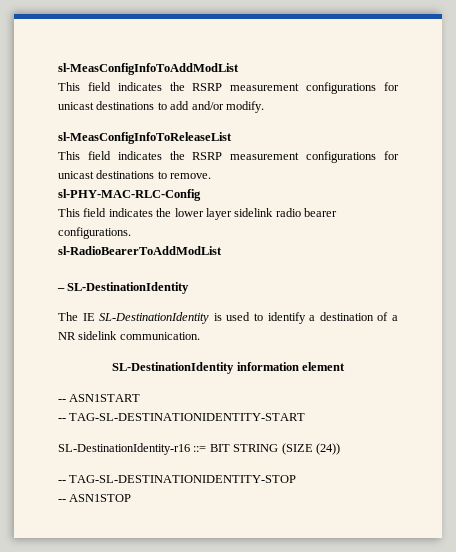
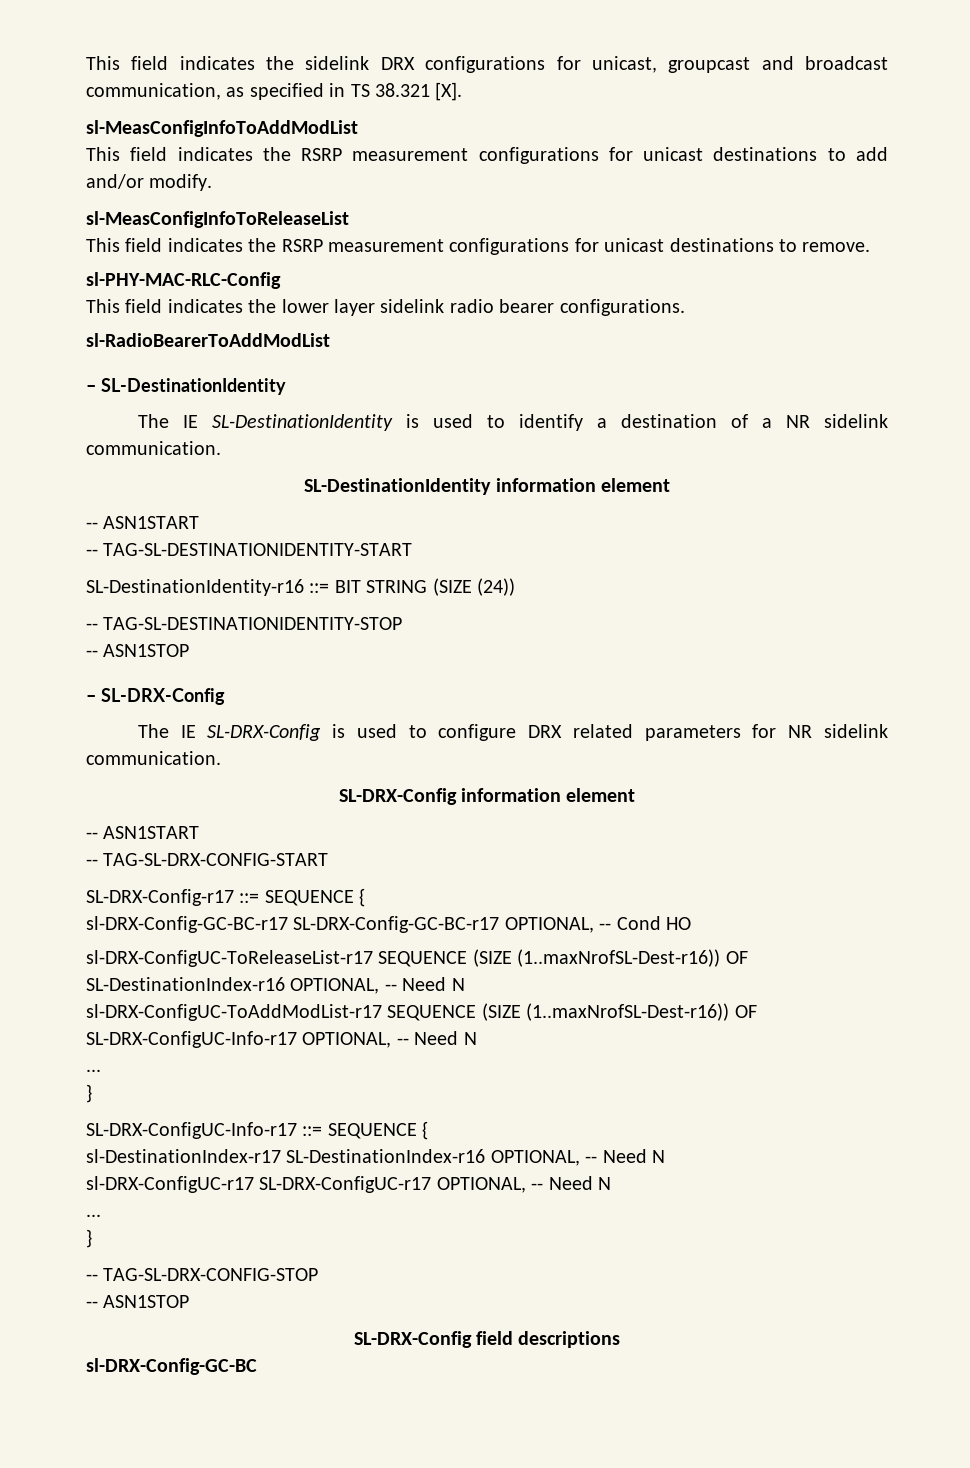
(58, 69) none -> [86,56,889,73] [86,82,463,101] This field indicates the sidelink DRX configurations for unicast, groupcast and broadcast communication, as specified in TS 38.321 [X]. //
(132, 498) none -> [86,688,225,705] [137,724,888,741] [86,751,221,765] [338,788,636,805] [86,826,200,839] [86,853,329,866] [86,888,366,907] [86,916,691,933] [86,949,748,967] [86,977,465,994] [86,1003,757,1021] [86,1031,477,1048] [86,1069,101,1072] [86,1084,92,1103] [86,1121,429,1140] [86,1149,665,1166] [86,1176,611,1193] [86,1214,101,1217] [86,1229,92,1248] [86,1268,319,1281] [86,1295,190,1308] [353,1331,621,1348] [86,1358,257,1375] // – SL-DRX-Config // The IE SL-DRX-Config is used to configure DRX related parameters for NR sidelink communication. // SL-DRX-Config information element // -- ASN1START // -- TAG-SL-DRX-CONFIG-START // SL-DRX-Config-r17 ::= SEQUENCE { // sl-DRX-Config-GC-BC-r17 SL-DRX-Config-GC-BC-r17 OPTIONAL, -- Cond HO // sl-DRX-ConfigUC-ToReleaseList-r17 SEQUENCE (SIZE (1..maxNrofSL-Dest-r16)) OF SL-DestinationIndex-r16 OPTIONAL, -- Need N // sl-DRX-ConfigUC-ToAddModList-r17 SEQUENCE (SIZE (1..maxNrofSL-Dest-r16)) OF SL-DRX-ConfigUC-Info-r17 OPTIONAL, -- Need N // ... // } // SL-DRX-ConfigUC-Info-r17 ::= SEQUENCE { // sl-DestinationIndex-r17 SL-DestinationIndex-r16 OPTIONAL, -- Need N // sl-DRX-ConfigUC-r17 SL-DRX-ConfigUC-r17 OPTIONAL, -- Need N // ... // } // -- TAG-SL-DRX-CONFIG-STOP // -- ASN1STOP // SL-DRX-Config field descriptions // sl-DRX-Config-GC-BC

